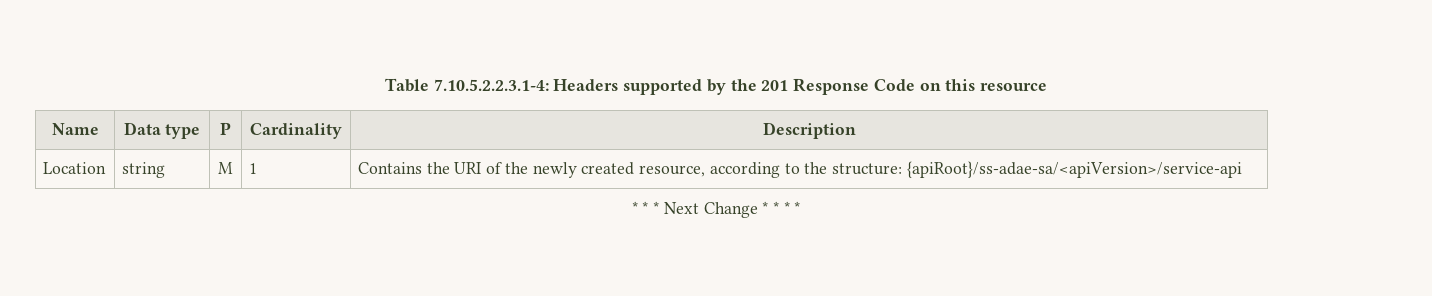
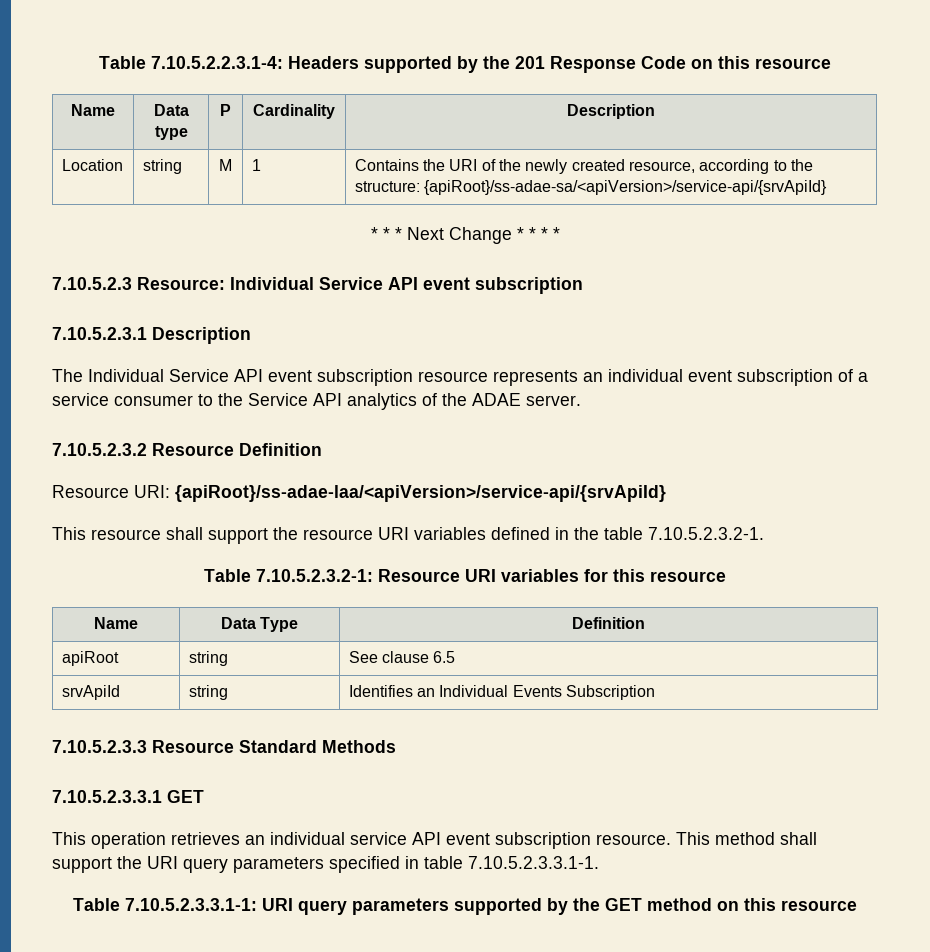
[906,161,1242,178] {apiRoot}/ss-adae-sa/<apiVersion>/service-api -> [424,180,828,195] {apiRoot}/ss-adae-sa/<apiVersion>/service-api/{srvApiId}
(801, 207) none -> [52,277,583,294] [52,327,251,344] [52,369,868,386] [52,393,581,410] [52,443,322,456] [52,485,666,502] [52,527,764,544] [204,569,726,582] [94,617,138,629] [220,617,299,632] [572,617,645,629] [61,651,119,666] [188,651,228,666] [348,651,456,663] [61,685,120,700] [188,685,228,700] [348,685,656,700] [52,740,396,753] [52,790,204,803] [52,832,817,849] [52,856,599,873] [73,898,857,915] // 7.10.5.2.3 Resource: Individual Service API event subscription // 7.10.5.2.3.1 Description // The Individual Service API event subscription resource represents an individual event subscription of a service consumer to the Service API analytics of the ADAE server. // 7.10.5.2.3.2 Resource Definition // Resource URI: {apiRoot}/ss-adae-laa/<apiVersion>/service-api/{srvApiId} // This resource shall support the resource URI variables defined in the table 7.10.5.2.3.2-1. // Table 7.10.5.2.3.2-1: Resource URI variables for this resource // Name | Data Type | Definition // apiRoot | string | See clause 6.5 // srvApiId | string | Identifies an Individual Events Subscription // 7.10.5.2.3.3 Resource Standard Methods // 7.10.5.2.3.3.1 GET // This operation retrieves an individual service API event subscription resource. This method shall support the URI query parameters specified in table 7.10.5.2.3.3.1-1. // Table 7.10.5.2.3.3.1-1: URI query parameters supported by the GET method on this resource

